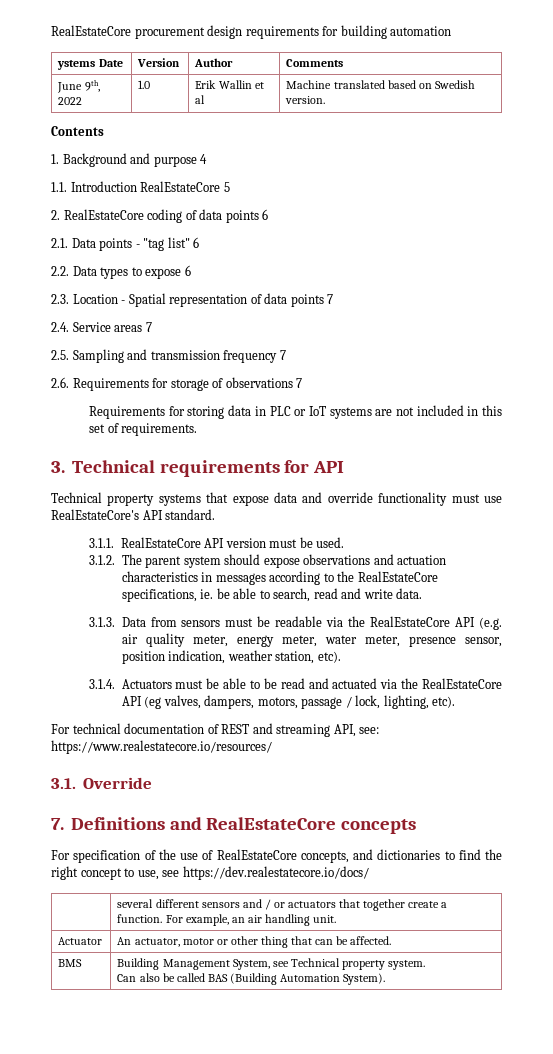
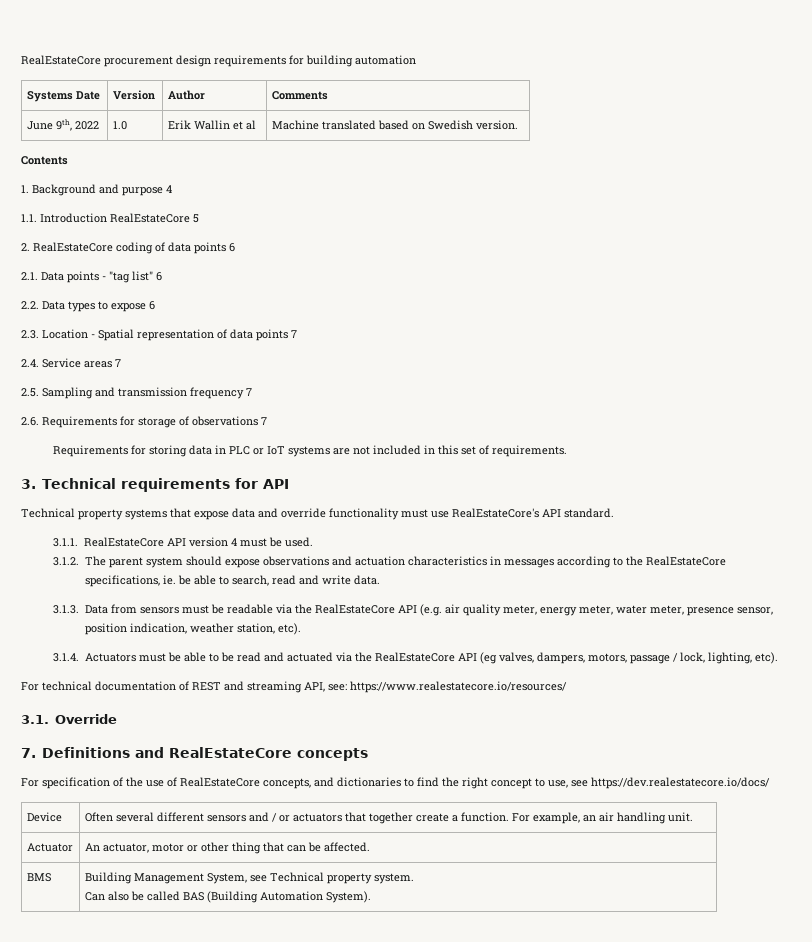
[57,60,96,70] ystems -> [26,91,73,102] Systems
(266, 543) none -> [230,538,237,546] 4
(369, 873) | -> [26,812,62,822] [84,812,113,822] Device | Often

